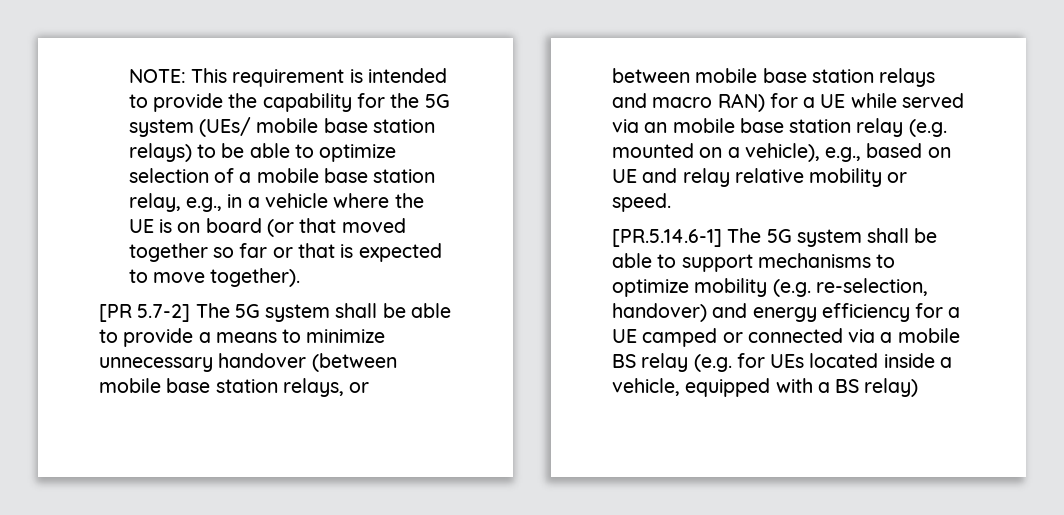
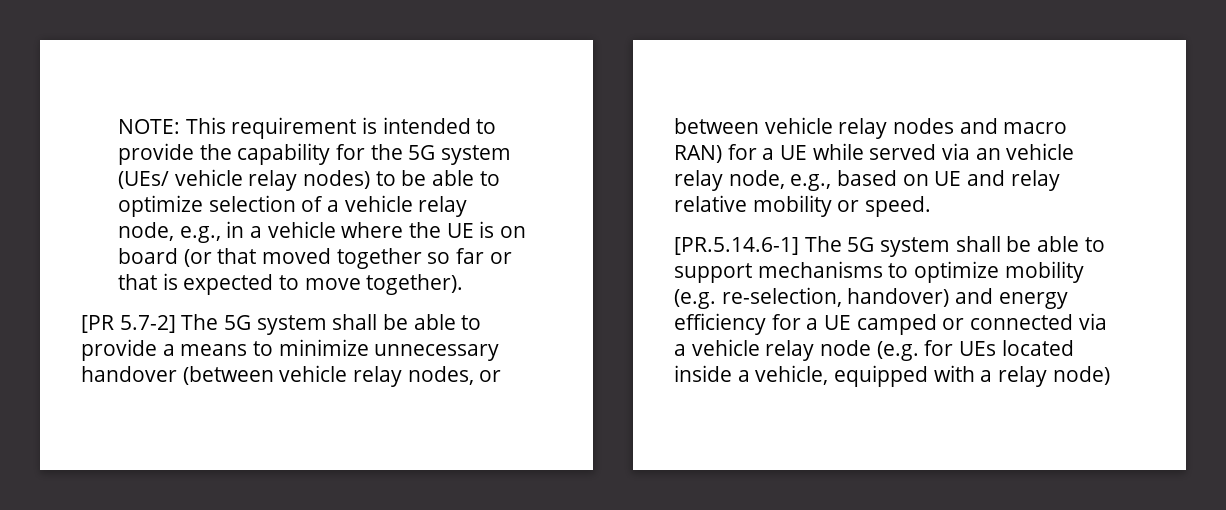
[256,118,435,133] [128,143,192,162] mobile base station relays) -> [174,169,370,191] vehicle relay nodes)
[256,168,436,183] [128,193,181,212] mobile base station relay, -> [344,195,468,217] [117,222,174,241] vehicle relay node,
[99,378,370,397] [612,68,936,87] mobile base station relays, or between mobile base station relays -> [279,365,502,387] [674,117,955,139] vehicle relay nodes, or between vehicle relay nodes
[672,118,947,137] [612,143,820,162] mobile base station relay (e.g. mounted on a vehicle), -> [1006,143,1075,160] [674,170,785,191] vehicle relay node,
[897,328,960,343] [612,353,689,372] mobile BS relay -> [691,339,872,361] vehicle relay node
[835,378,919,397] BS relay) -> [998,366,1110,387] relay node)

